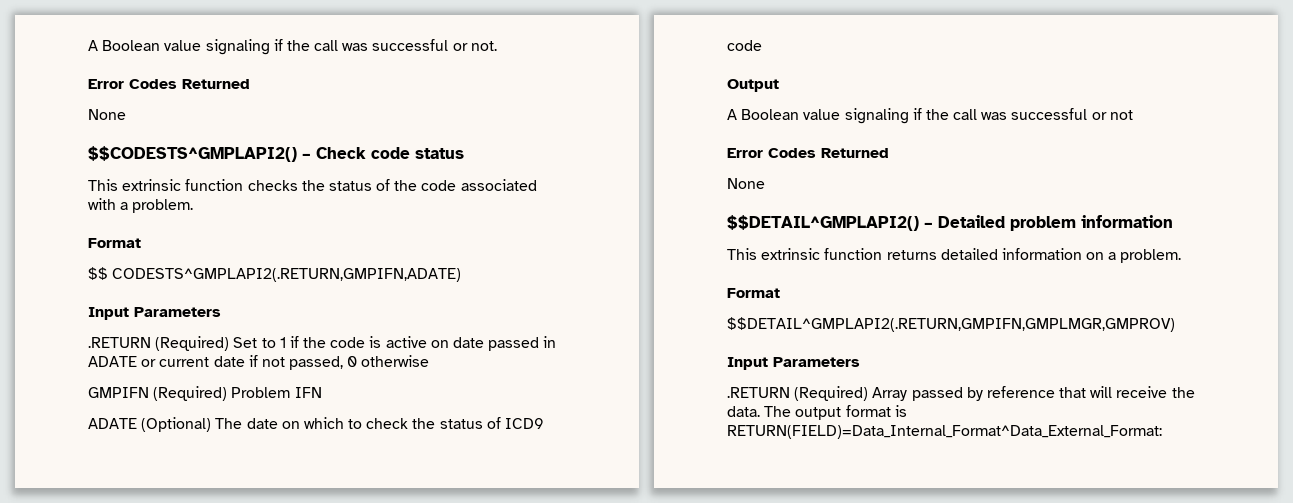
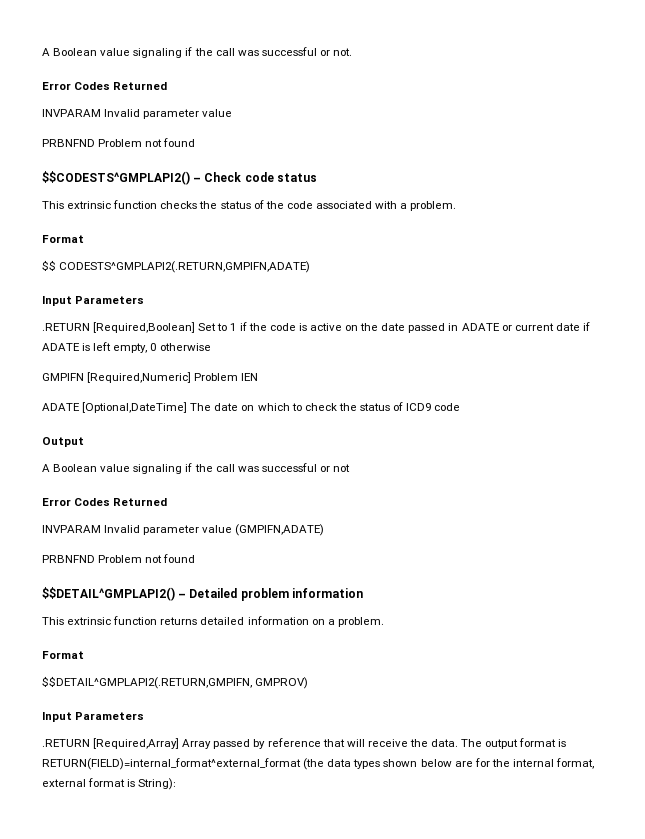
[88,109,126,120] // None -> [42,109,233,119] [42,138,196,147] // INVPARAM Invalid parameter value // PRBNFND Problem not found
[155,336,230,351] (Required) -> [93,322,196,333] [Required,Boolean]
(449, 344) none -> [360,323,379,331] the
[261,356,344,370] not passed, -> [42,342,148,353] ADATE is left empty,
[153,386,322,401] [88,417,212,432] (Required) Problem IFN // ADATE (Optional) -> [87,372,259,383] [42,402,188,413] [Required,Numeric] Problem IEN // ADATE [Optional,DateTime]
[727,178,765,189] // None -> [42,524,325,536] [42,554,196,563] // INVPARAM Invalid parameter value (GMPIFN,ADATE) // PRBNFND Problem not found
[727,317,1175,332] [727,357,860,370] [727,386,869,401] $$DETAIL^GMPLAPI2(.RETURN,GMPIFN,GMPLMGR,GMPROV) // Input Parameters // .RETURN (Required) -> [42,676,309,689] [42,712,145,722] [42,738,180,749] $$DETAIL^GMPLAPI2(.RETURN,GMPIFN, GMPROV) // Input Parameters // .RETURN [Required,Array]
[727,425,1162,439] RETURN(FIELD)=Data_Internal_Format^Data_External_Format: -> [42,758,595,770] [42,778,177,790] RETURN(FIELD)=internal_format^external_format (the data types shown below are for the internal format, external format is String):

